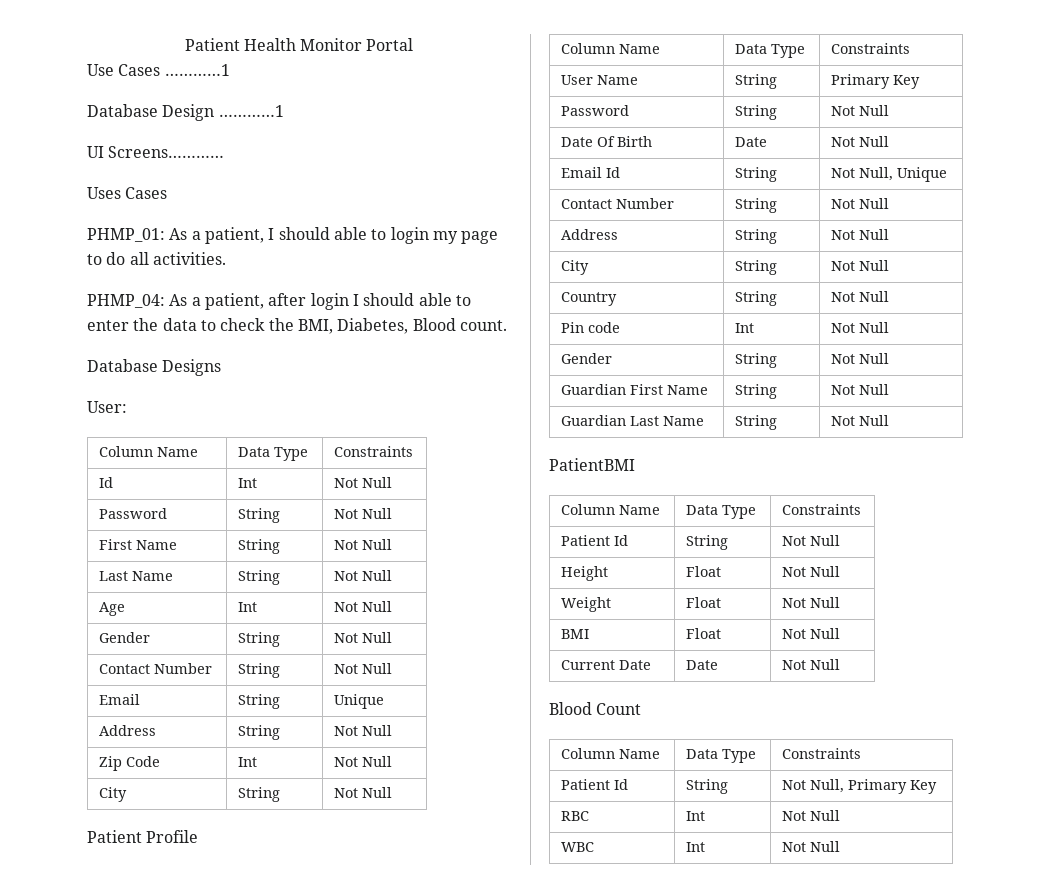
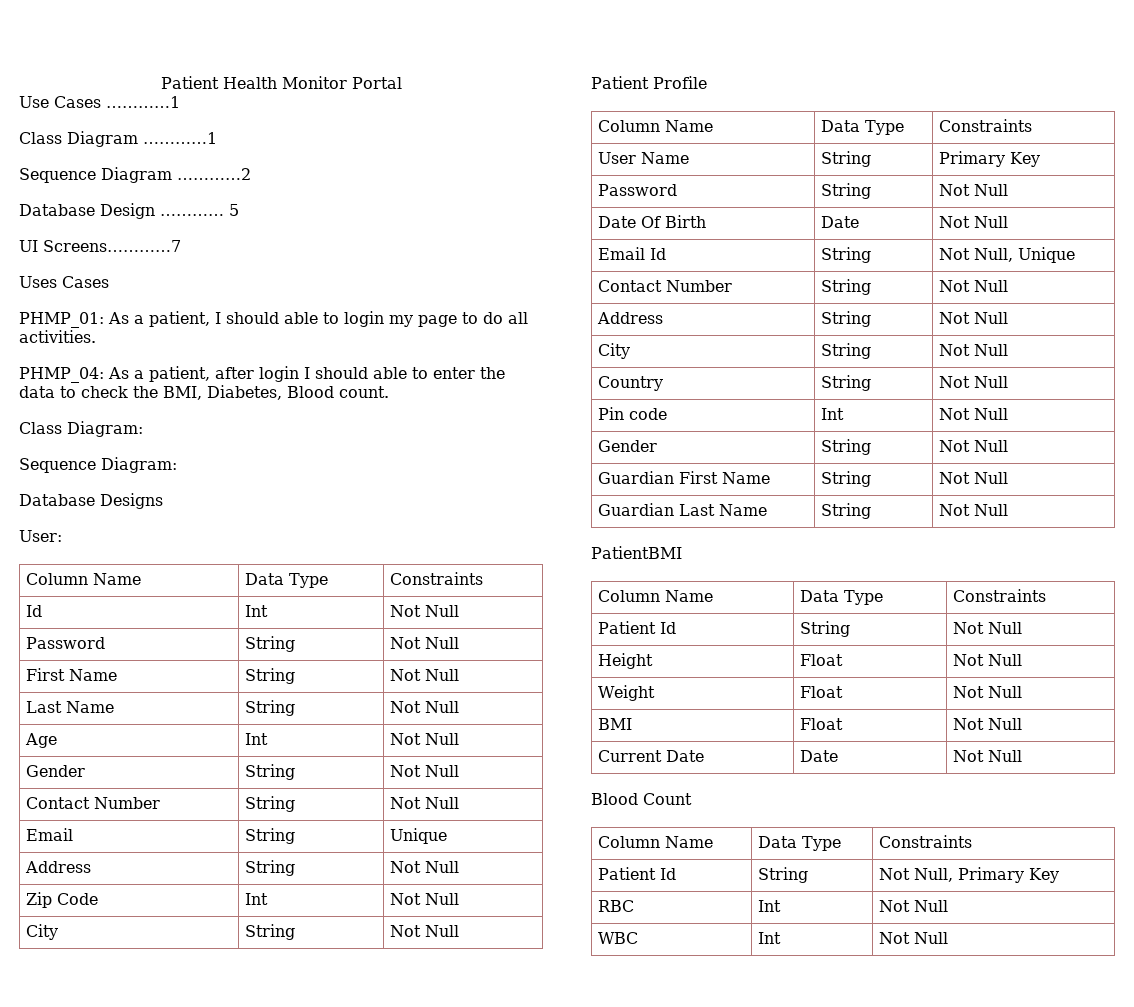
(230, 70) none -> [19,131,217,147] [19,167,251,183] // Class Diagram …………1 // Sequence Diagram …………2
[218,105,284,117] …………1 -> [160,204,239,216] ………… 5
[108,146,225,158] Screens………… -> [43,240,181,252] Screens…………7
(507, 325) none -> [19,421,143,437] [19,457,177,473] // Class Diagram: // Sequence Diagram:

